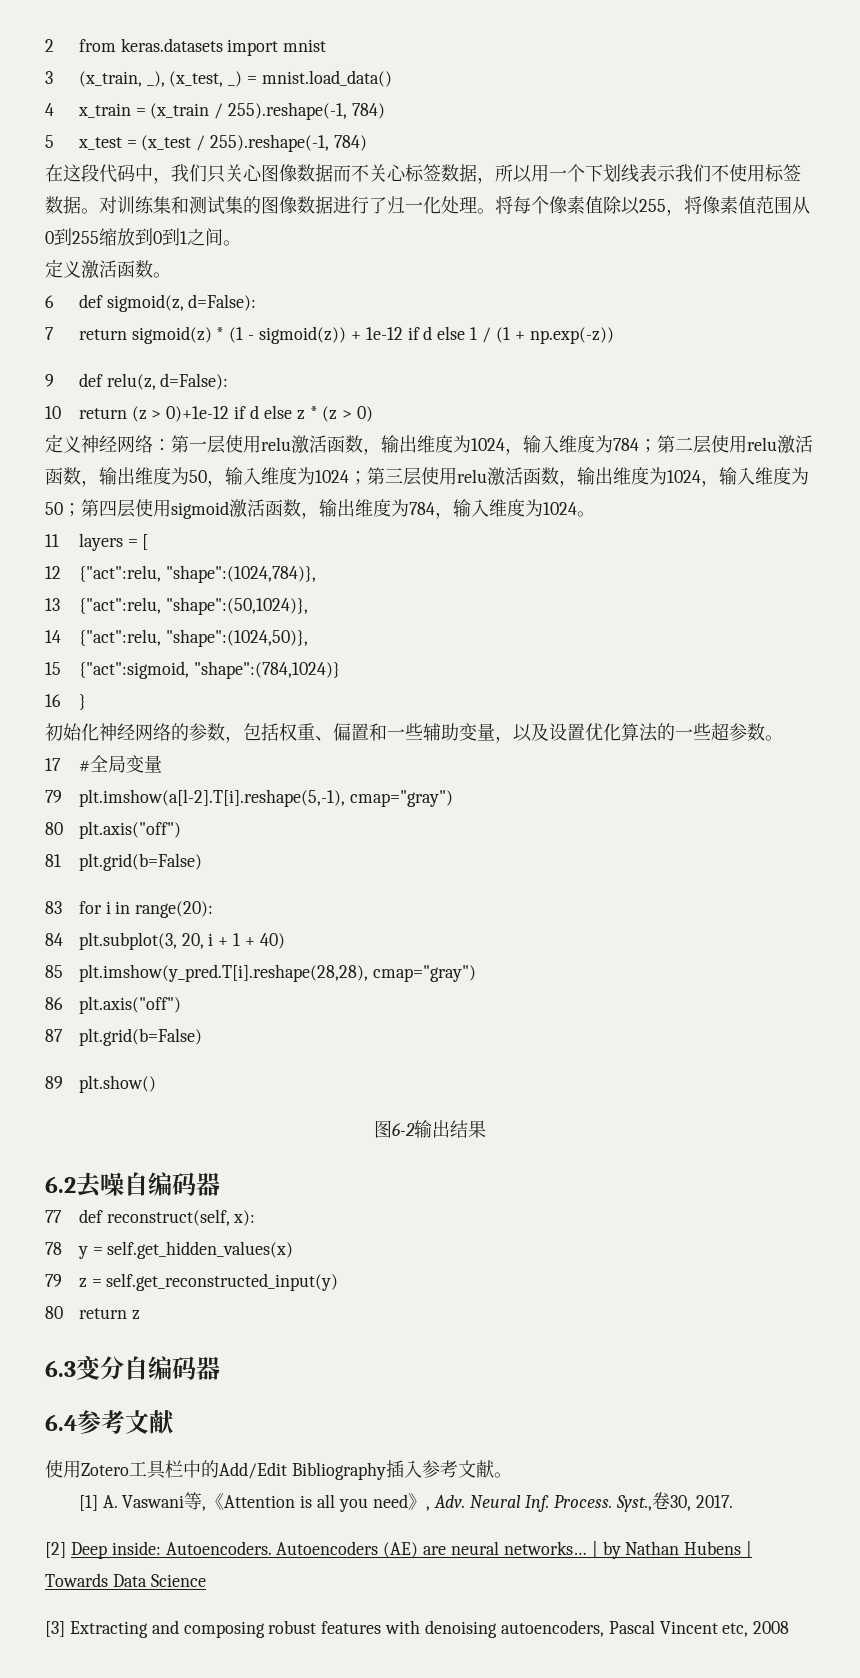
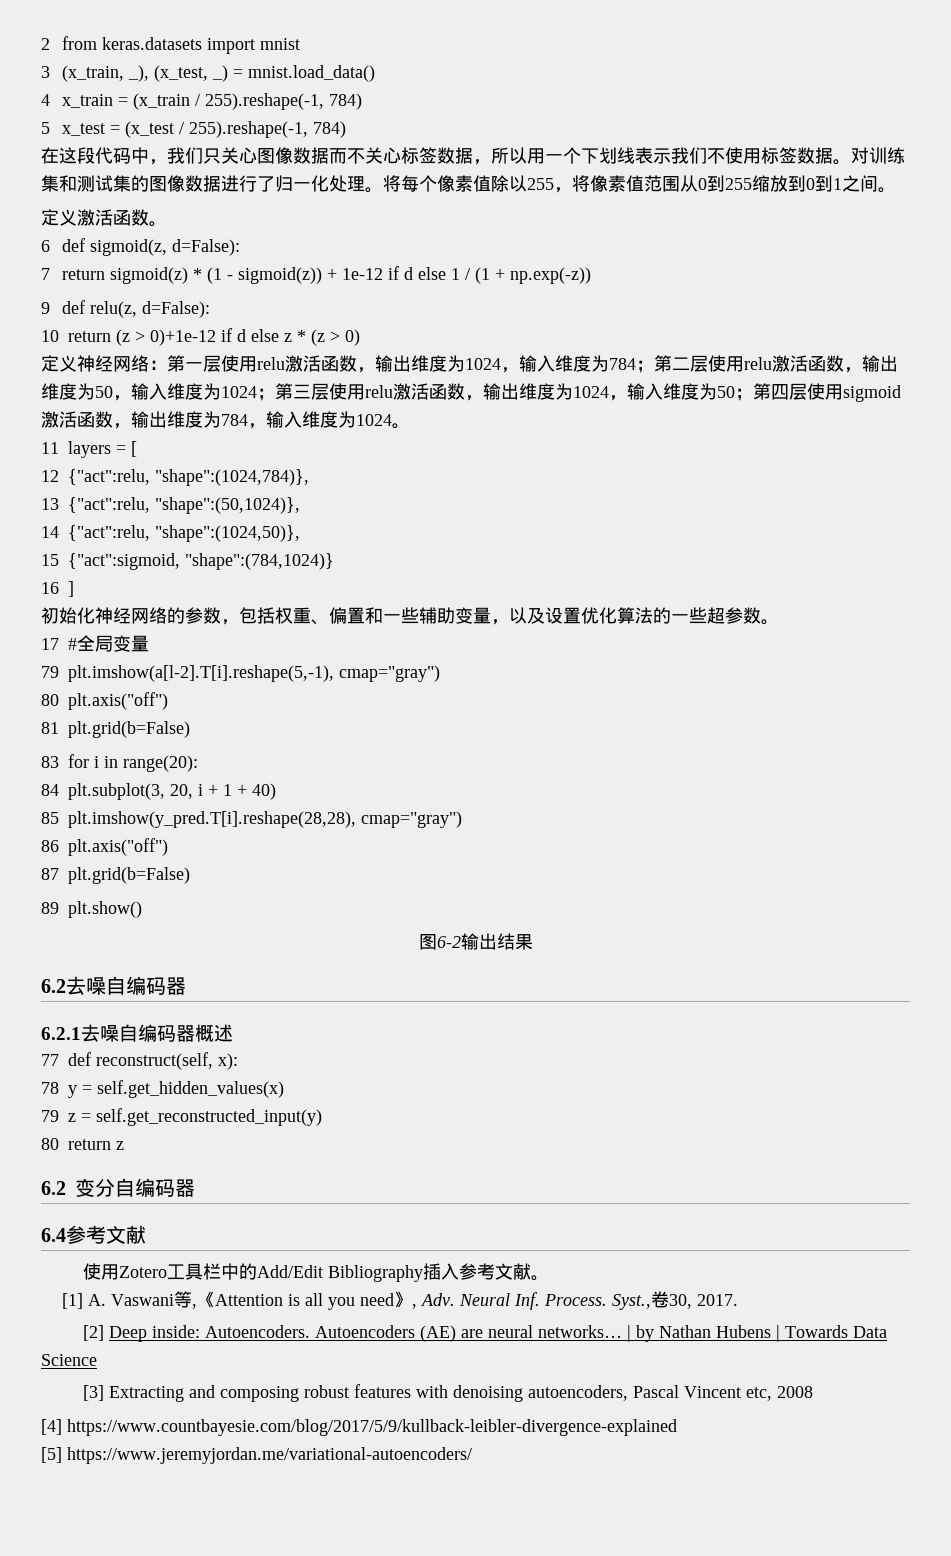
[78,694,86,710] } -> [68,581,74,597] ]
(220, 1184) none -> [41,1024,233,1042] // 6.2.1去噪自编码器概述
[45,1360,76,1377] 6.3 -> [41,1181,66,1195] 6.2
(790, 1627) none -> [41,1419,677,1436] [41,1447,472,1464] // [4] https://www.countbayesie.com/blog/2017/5/9/kullback-leibler-divergence-explained // [5] https://www.jeremyjordan.me/variational-autoencoders/

